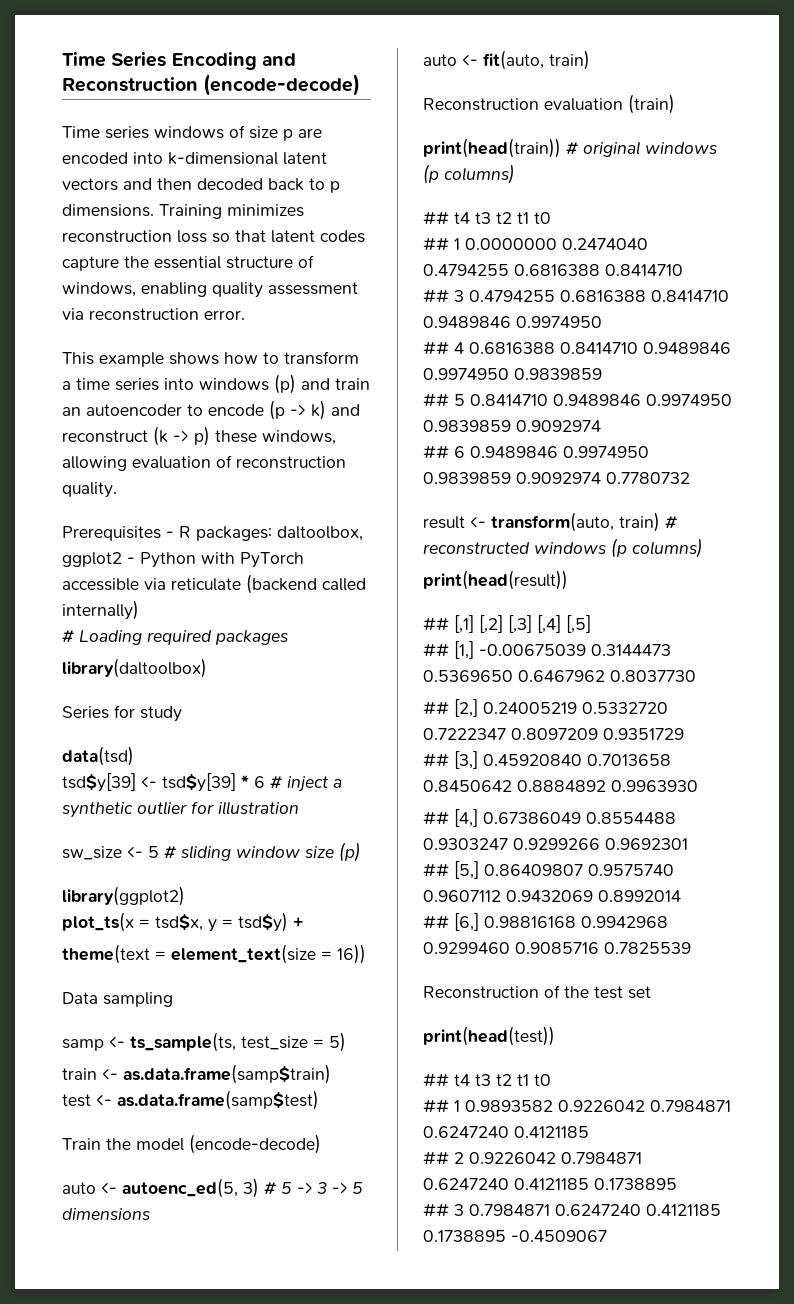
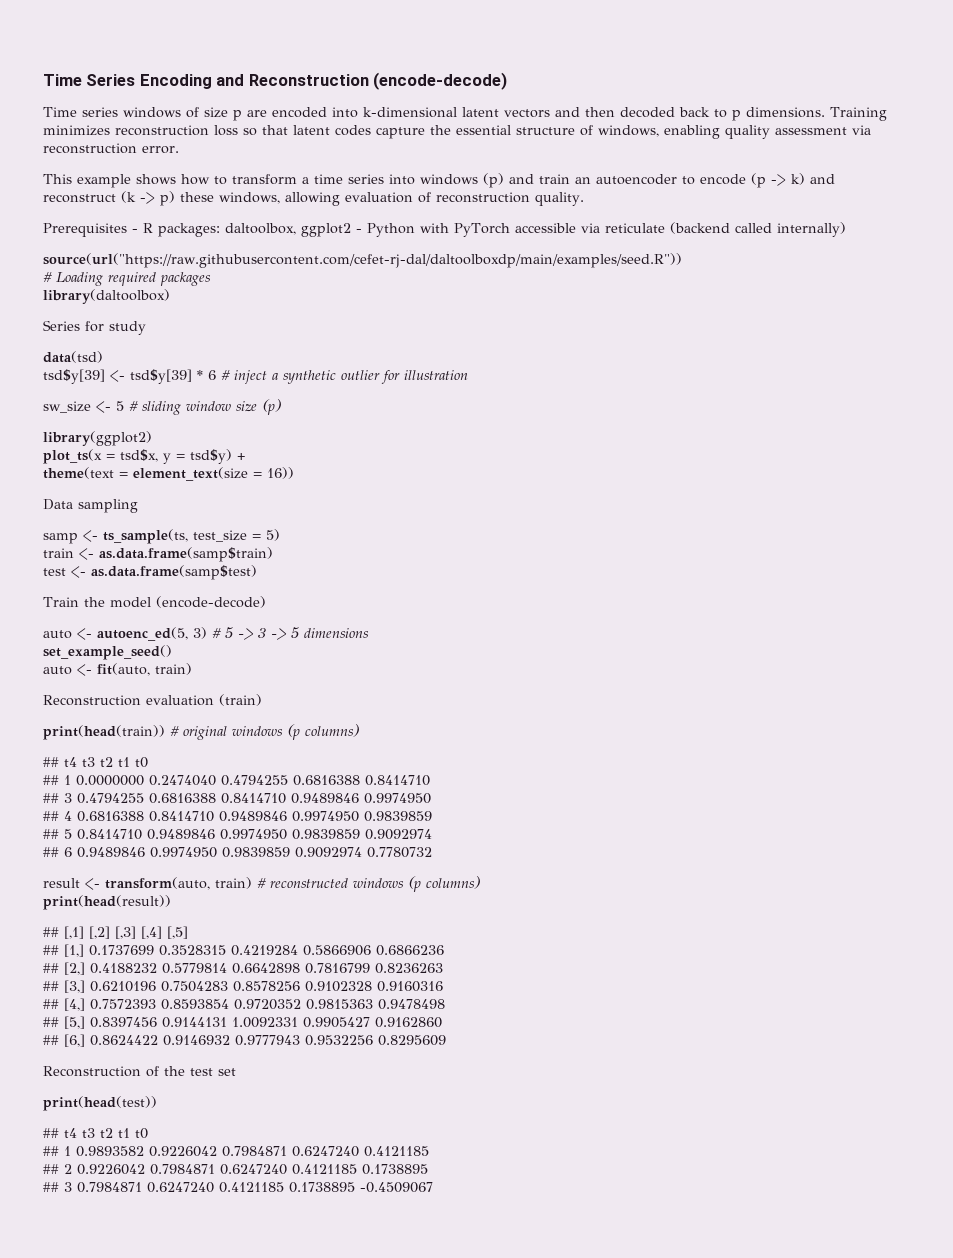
(139, 610) none -> [43,253,682,268] // source(url("https://raw.githubusercontent.com/cefet-rj-dal/daltoolboxdp/main/examples/seed.R"))
(151, 1214) none -> [43,645,172,660] // set_example_seed()
[479,644,671,656] [423,670,696,682] [423,699,668,717] [423,728,684,740] [423,751,671,769] [423,780,698,792] [423,809,676,827] [423,838,688,850] [423,861,674,879] [423,890,681,902] [423,913,668,931] [423,942,691,954] -0.00675039 0.3144473 0.5369650 0.6467962 0.8037730 // ## [2,] 0.24005219 0.5332720 0.7222347 0.8097209 0.9351729 // ## [3,] 0.45920840 0.7013658 0.8450642 0.8884892 0.9963930 // ## [4,] 0.67386049 0.8554488 0.9303247 0.9299266 0.9692301 // ## [5,] 0.86409807 0.9575740 0.9607112 0.9432069 0.8992014 // ## [6,] 0.98816168 0.9942968 0.9299460 0.9085716 0.7825539 -> [89,945,444,956] [43,962,443,975] [43,980,443,993] [43,998,445,1011] [43,1016,442,1029] [43,1034,446,1047] 0.1737699 0.3528315 0.4219284 0.5866906 0.6866236 // ## [2,] 0.4188232 0.5779814 0.6642898 0.7816799 0.8236263 // ## [3,] 0.6210196 0.7504283 0.8578256 0.9102328 0.9160316 // ## [4,] 0.7572393 0.8593854 0.9720352 0.9815363 0.9478498 // ## [5,] 0.8397456 0.9144131 1.0092331 0.9905427 0.9162860 // ## [6,] 0.8624422 0.9146932 0.9777943 0.9532256 0.8295609

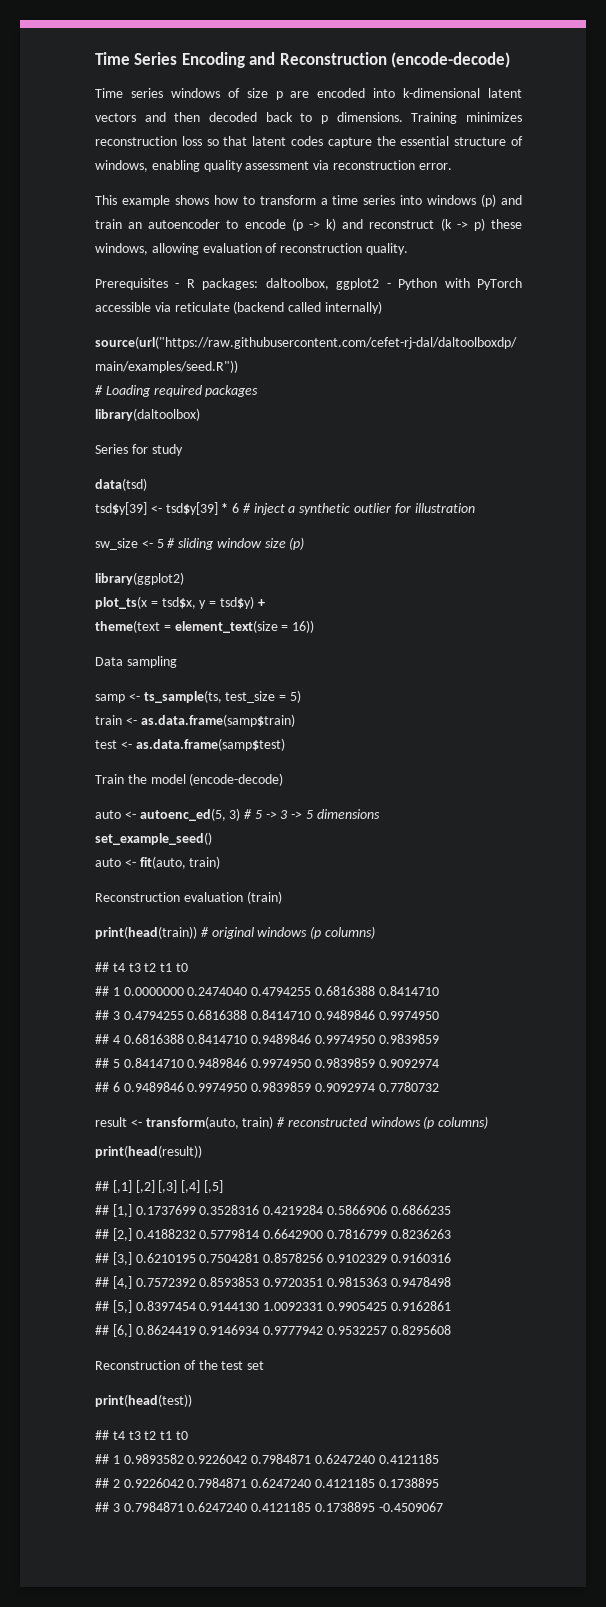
[159,945,226,956] 0.3528315 -> [199,1205,260,1215] 0.3528316
[376,945,444,956] 0.6866236 -> [390,1205,451,1215] 0.6866235
[232,963,300,974] 0.6642898 -> [263,1229,324,1239] 0.6642900
[90,981,372,992] 0.6210196 0.7504283 0.8578256 0.9102328 -> [135,1253,387,1263] 0.6210195 0.7504281 0.8578256 0.9102329
[90,999,301,1010] 0.7572393 0.8593854 0.9720352 -> [135,1277,324,1287] 0.7572392 0.8593853 0.9720351
[90,1017,442,1028] [43,1034,446,1047] 0.8397456 0.9144131 1.0092331 0.9905427 0.9162860 // ## [6,] 0.8624422 0.9146932 0.9777943 0.9532256 0.8295609 -> [135,1301,451,1311] [95,1324,451,1337] 0.8397454 0.9144130 1.0092331 0.9905425 0.9162861 // ## [6,] 0.8624419 0.9146934 0.9777942 0.9532257 0.8295608

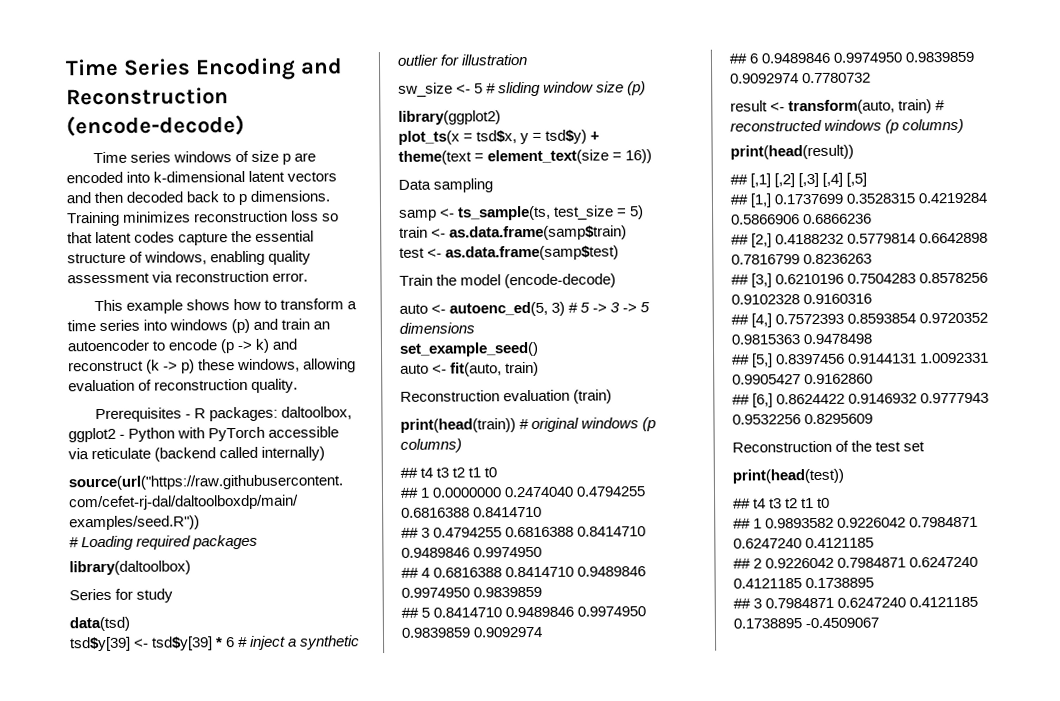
[199,1205,260,1215] 0.3528316 -> [846,193,916,204] 0.3528315
[390,1205,451,1215] 0.6866235 -> [803,213,873,225] 0.6866236
[263,1229,324,1239] 0.6642900 -> [919,232,989,244] 0.6642898
[135,1253,387,1263] 0.6210195 0.7504281 0.8578256 0.9102329 -> [775,272,989,285] [731,294,800,305] 0.6210196 0.7504283 0.8578256 0.9102328
[135,1277,324,1287] 0.7572392 0.8593853 0.9720351 -> [775,312,989,325] 0.7572393 0.8593854 0.9720352
[135,1301,451,1311] [95,1324,451,1337] 0.8397454 0.9144130 1.0092331 0.9905425 0.9162861 // ## [6,] 0.8624419 0.9146934 0.9777942 0.9532257 0.8295608 -> [776,352,990,365] [732,373,874,385] [732,392,990,408] [732,413,874,425] 0.8397456 0.9144131 1.0092331 0.9905427 0.9162860 // ## [6,] 0.8624422 0.9146932 0.9777943 0.9532256 0.8295609

